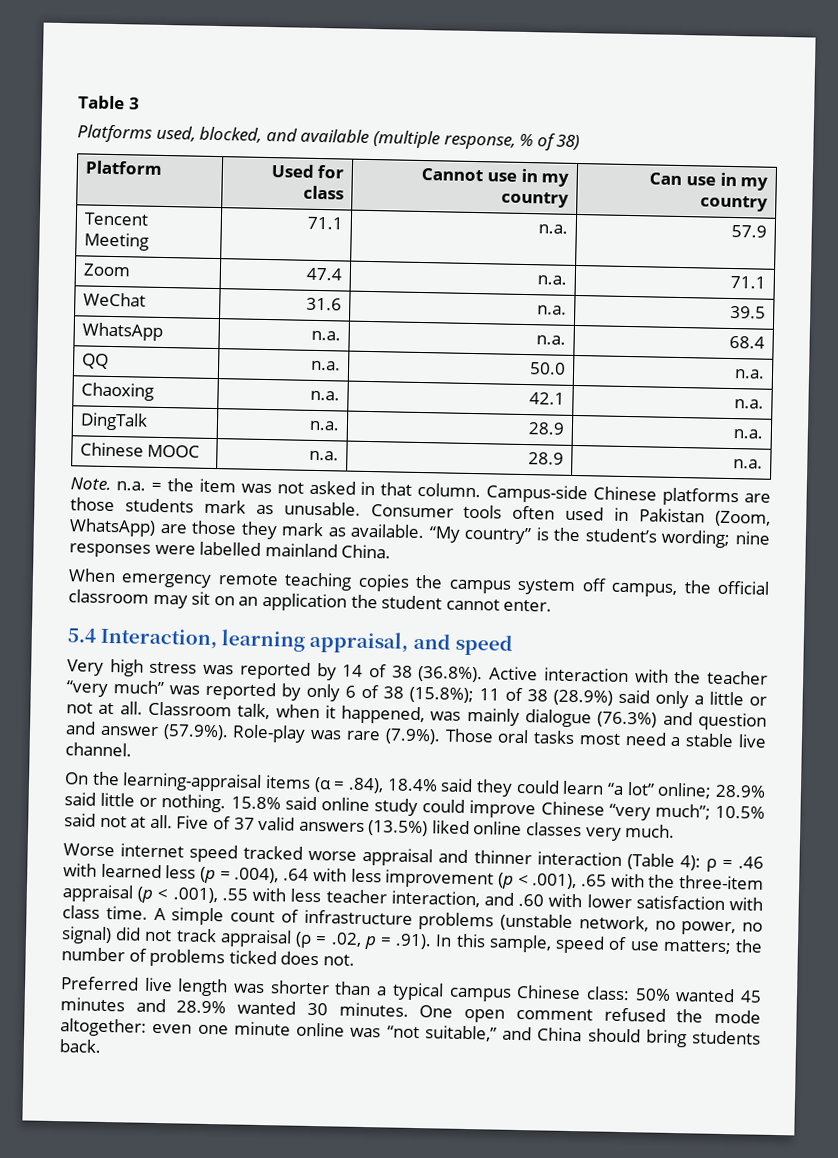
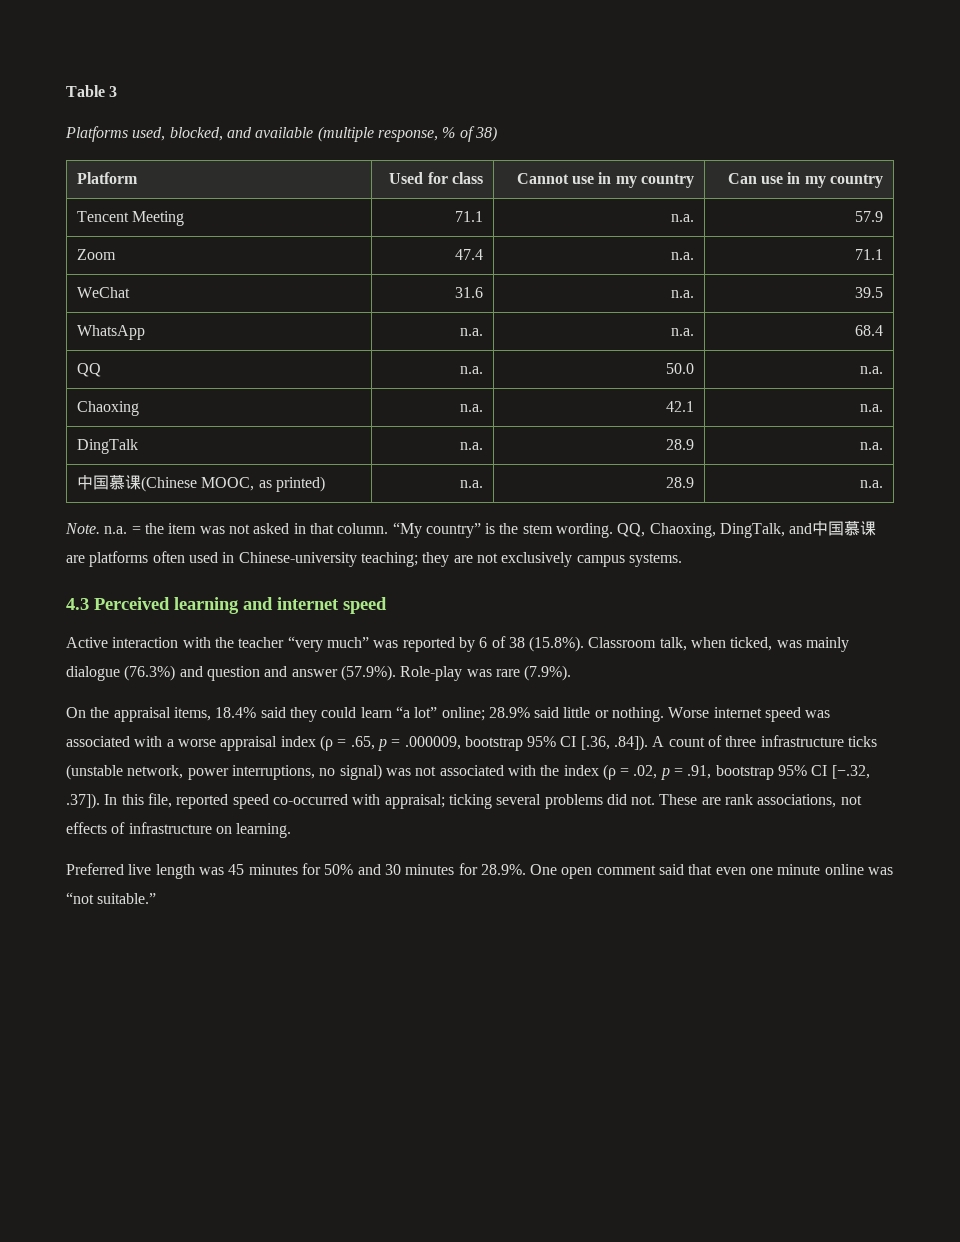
[79,442,201,458] Chinese MOOC -> [76,475,325,492] 中国慕课(Chinese MOOC, as printed)
[486,484,772,507] [70,497,771,527] [69,518,770,549] [69,541,392,559] [68,568,770,598] [68,589,553,612] [67,627,513,656] [67,659,484,683] Campus-side Chinese platforms are those students mark as unusable. Consumer tools often used in Pakistan (Zoom, WhatsApp) are those they mark as available. “My country” is the student’s wording; nine responses were labelled mainland China. // When emergency remote teaching copies the campus system off campus, the official classroom may sit on an application the student cannot enter. // 5.4 Interaction, learning appraisal, and speed // Very high stress was reported by 14 of 38 (36.8%). -> [392,521,877,538] [66,551,682,567] [66,597,387,614] “My country” is the stem wording. QQ, Chaoxing, DingTalk, and中国慕课are platforms often used in Chinese-university teaching; they are not exclusively campus systems. // 4.3 Perceived learning and internet speed //
[306,683,340,702] only -> (475, 644) none
[409,686,767,709] [66,701,143,715] (15.8%); 11 of 38 (28.9%) said only a little or not at all. -> [529,636,585,652] (15.8%).
[324,705,426,725] it happened, -> [730,637,773,651] ticked,
[444,728,768,748] [65,742,132,757] [64,771,384,794] Those oral tasks most need a stable live channel. // On the learning-appraisal items (α = .84), -> [66,707,211,722] // On the appraisal items,
[230,796,765,821] [64,813,676,841] [63,843,764,872] [63,863,764,890] [62,884,763,911] [62,905,763,936] [61,926,292,948] 15.8% said online study could improve Chinese “very much”; 10.5% said not at all. Five of 37 valid answers (13.5%) liked online classes very much. // Worse internet speed tracked worse appraisal and thinner interaction (Table 4): ρ = .46 with learned less (p = .004), .64 with less improvement (p < .001), .65 with the three-item appraisal (p < .001), .55 with less teacher interaction, and .60 with lower satisfaction with class time. A simple count of infrastructure problems (unstable network, no power, no signal) did not track appraisal -> [668,707,831,722] [66,735,878,751] [66,764,599,780] Worse internet speed was associated with a worse appraisal index (ρ = .65, p = .000009, bootstrap 95% CI [.36, .84]). A count of three infrastructure ticks (unstable network, power interruptions, no signal) was not associated with the index
[395,933,763,955] [61,947,355,968] [60,976,762,1003] [60,997,762,1024] [60,1018,147,1037] .91). In this sample, speed of use matters; the number of problems ticked does not. // Preferred live length was shorter than a typical campus Chinese class: 50% wanted 45 minutes and 28.9% wanted 30 minutes. One open comment refused the mode altogether: -> [687,765,870,780] [66,793,862,809] [66,822,292,838] [66,863,713,879] .91, bootstrap 95% CI [−.32, .37]). In this file, reported speed co-occurred with appraisal; ticking several problems did not. These are rank associations, not effects of infrastructure on learning. // Preferred live length was 45 minutes for 50% and 30 minutes for 28.9%. One open comment said that
[424,1025,761,1048] [59,1039,102,1053] suitable,” and China should bring students back. -> [97,893,157,904] suitable.”

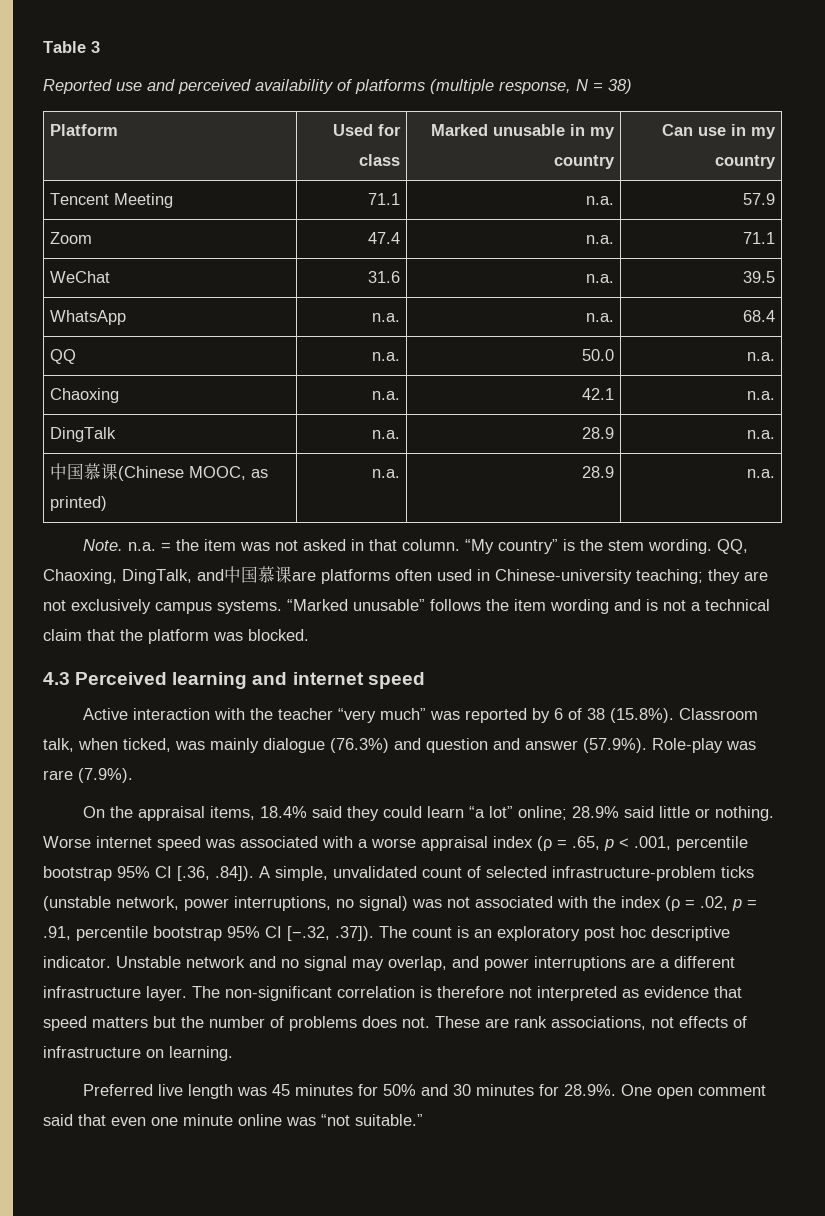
[65,126,475,142] Platforms used, blocked, and available (multiple response, % of -> [43,79,603,94] Reported use and perceived availability of platforms (multiple response, N =
[516,173,595,184] Cannot use -> [431,124,566,136] Marked unusable
(682, 560) none -> [287,599,770,614] [43,629,309,644] “Marked unusable” follows the item wording and is not a technical claim that the platform was blocked.
[391,736,461,750] = .000009, -> [619,836,748,851] < .001, percentile
[668,735,844,747] count of three infrastructure -> [275,866,716,881] simple, unvalidated count of selected infrastructure-problem
(712, 772) none -> [76,926,148,941] percentile
[104,793,627,809] In this file, reported speed co-occurred with appraisal; ticking several problems did -> [379,926,730,941] [43,956,735,971] [43,986,742,1001] [43,1016,397,1031] The count is an exploratory post hoc descriptive indicator. Unstable network and no signal may overlap, and power interruptions are a different infrastructure layer. The non-significant correlation is therefore not interpreted as evidence that speed matters but the number of problems does

